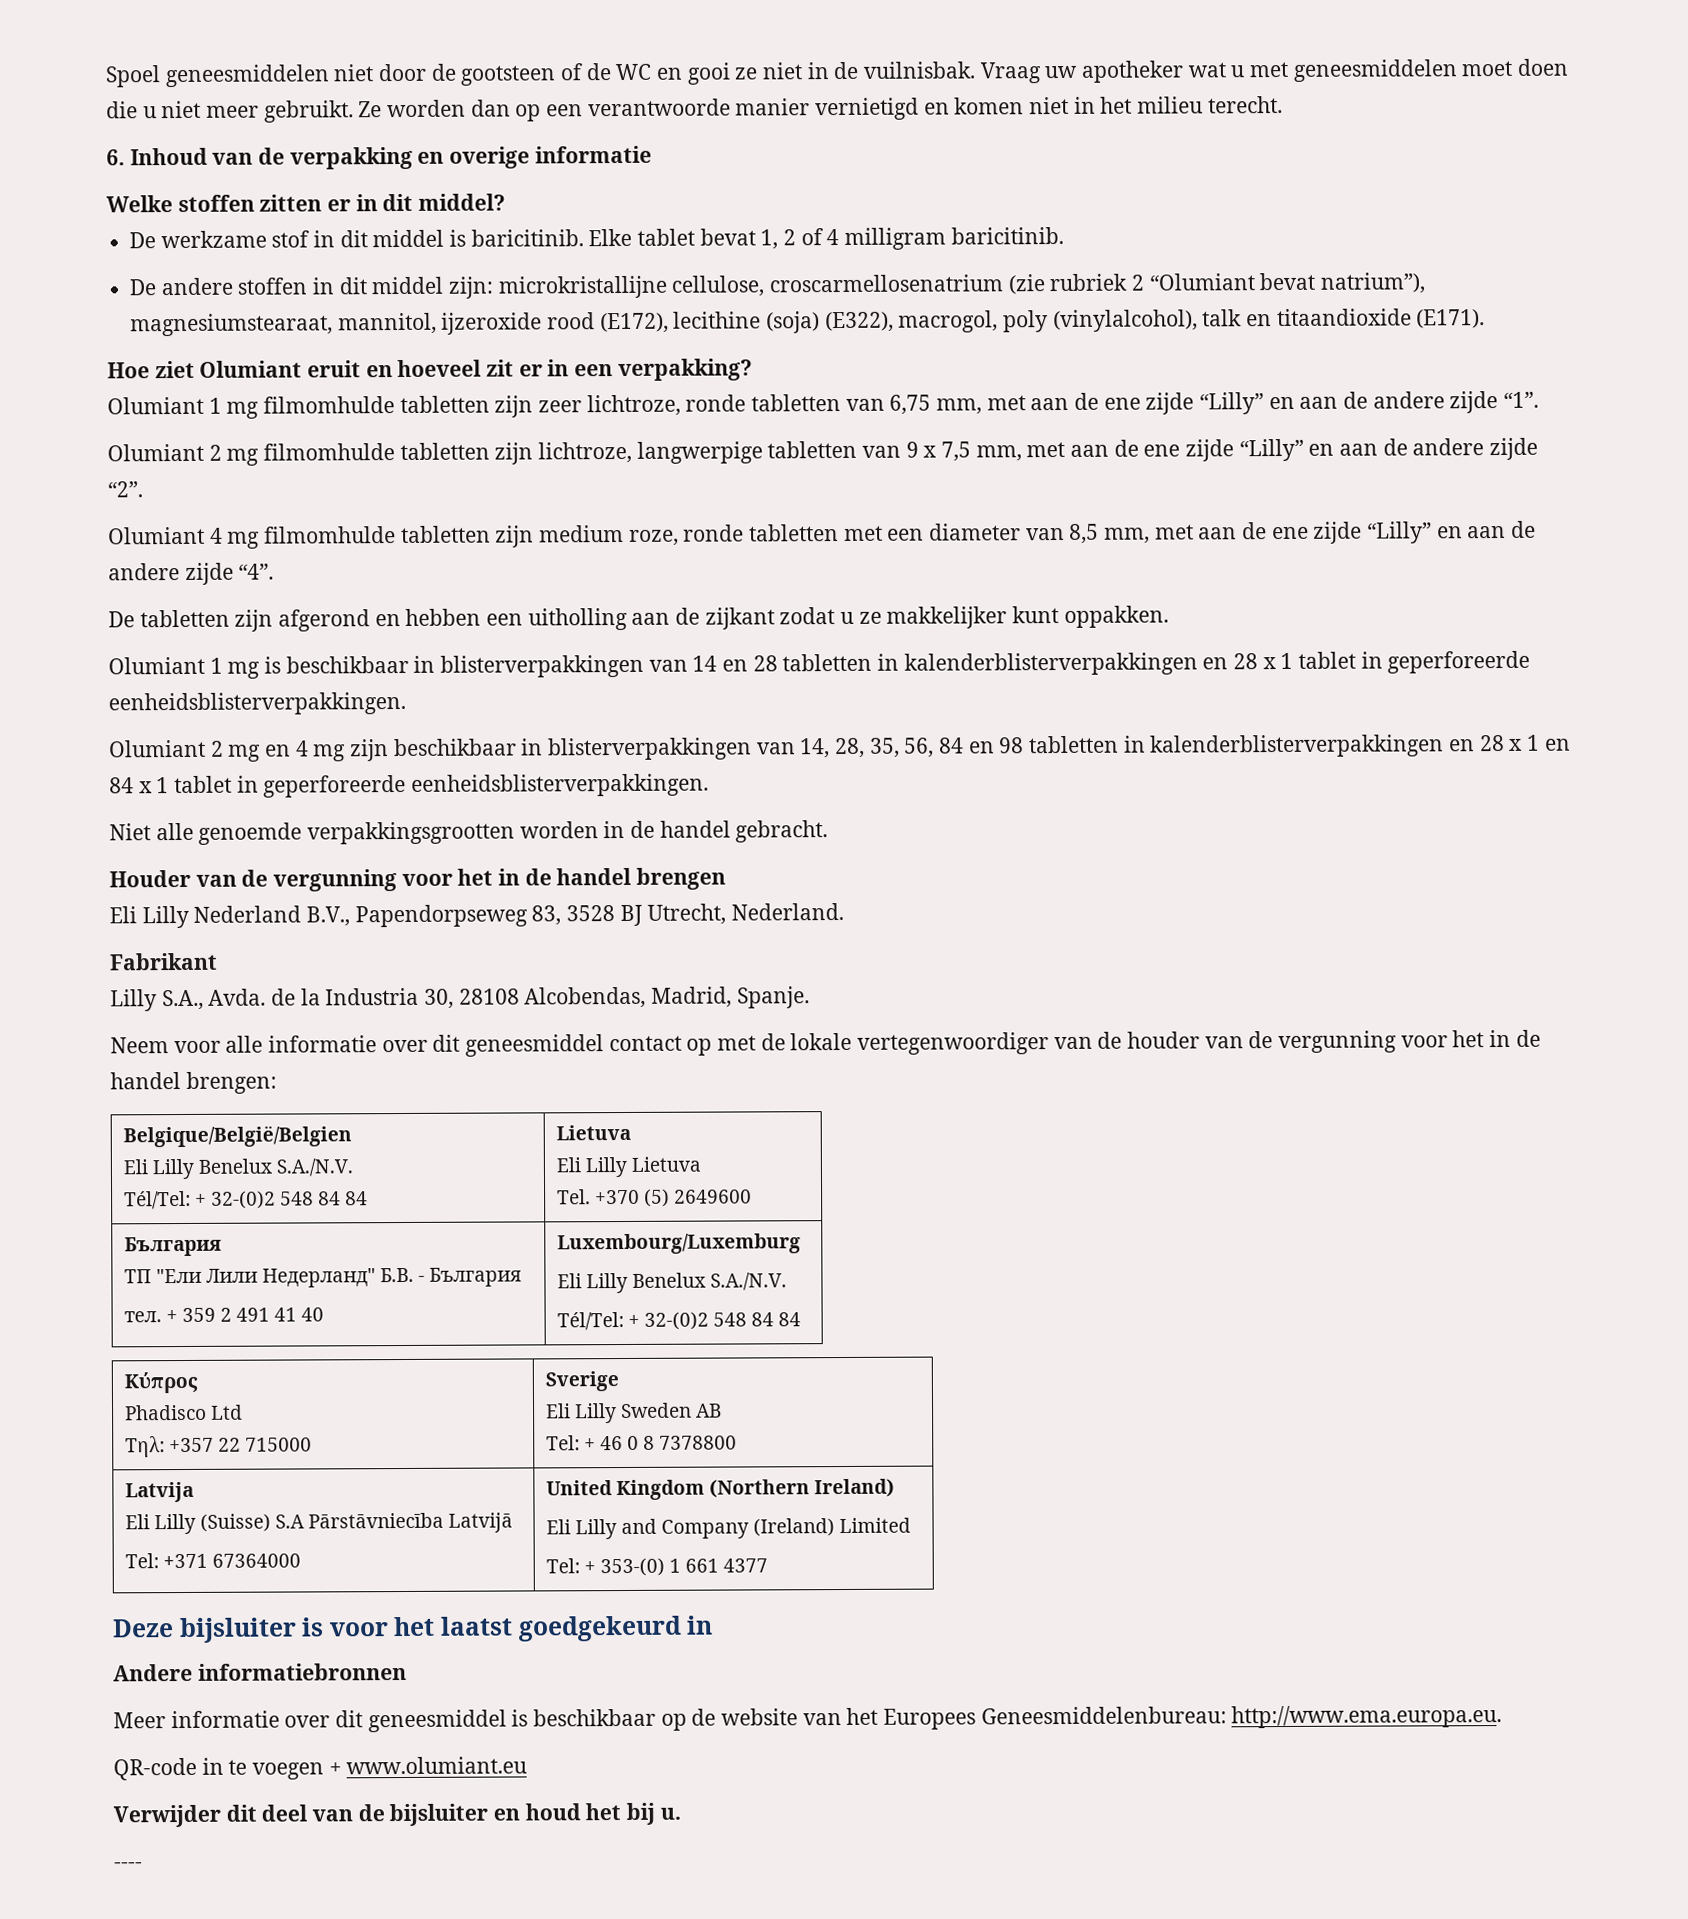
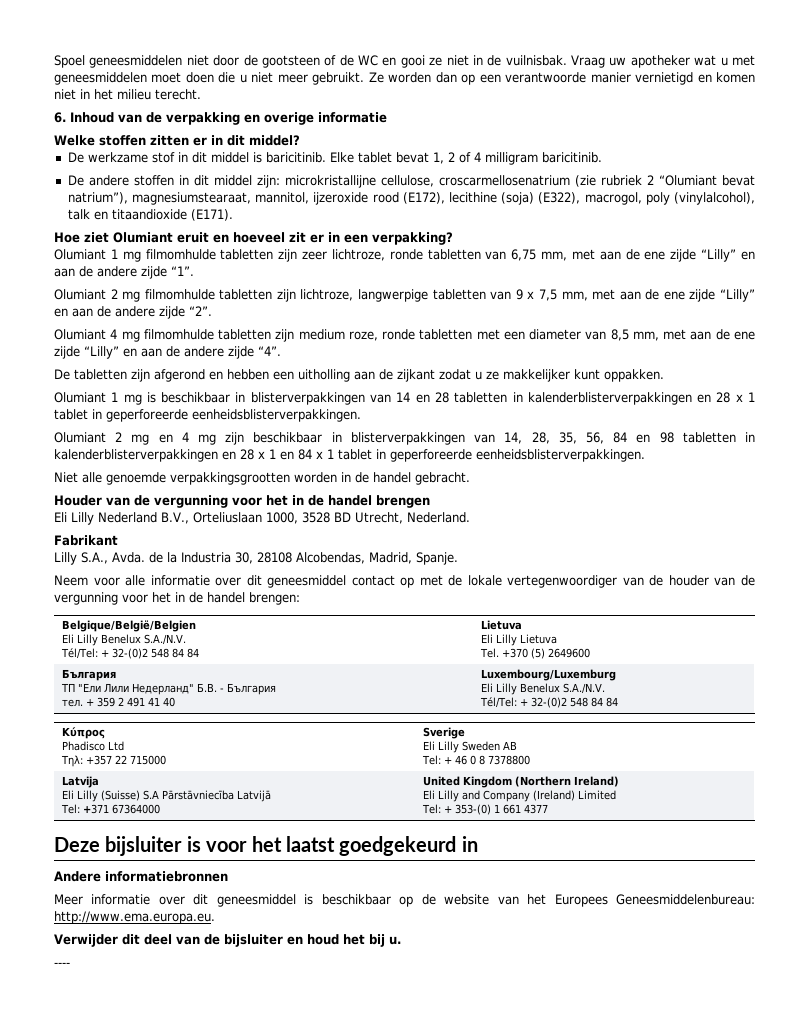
[354,904,643,928] Papendorpseweg 83, 3528 BJ -> [192,512,351,524] Orteliuslaan 1000, 3528 BD
[113,1756,528,1781] // QR-code in te voegen + www.olumiant.eu -> (215, 917) none

